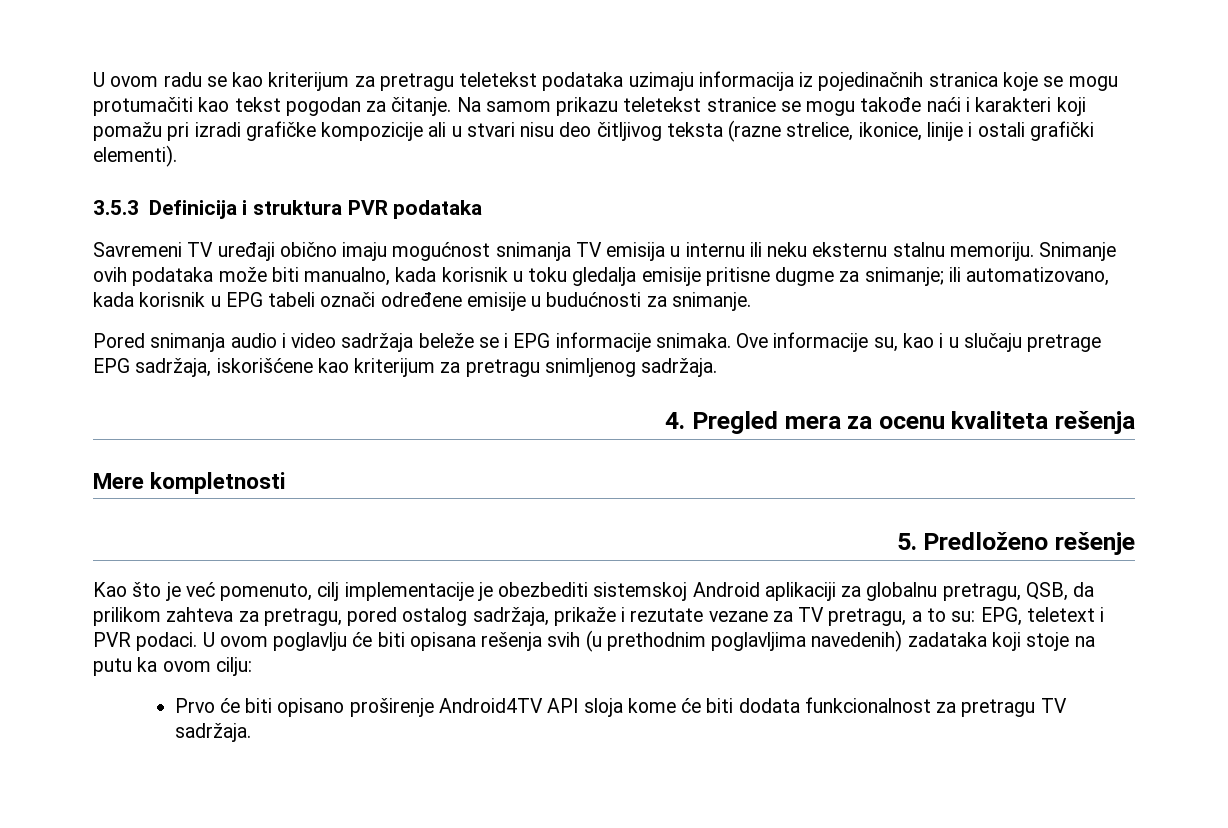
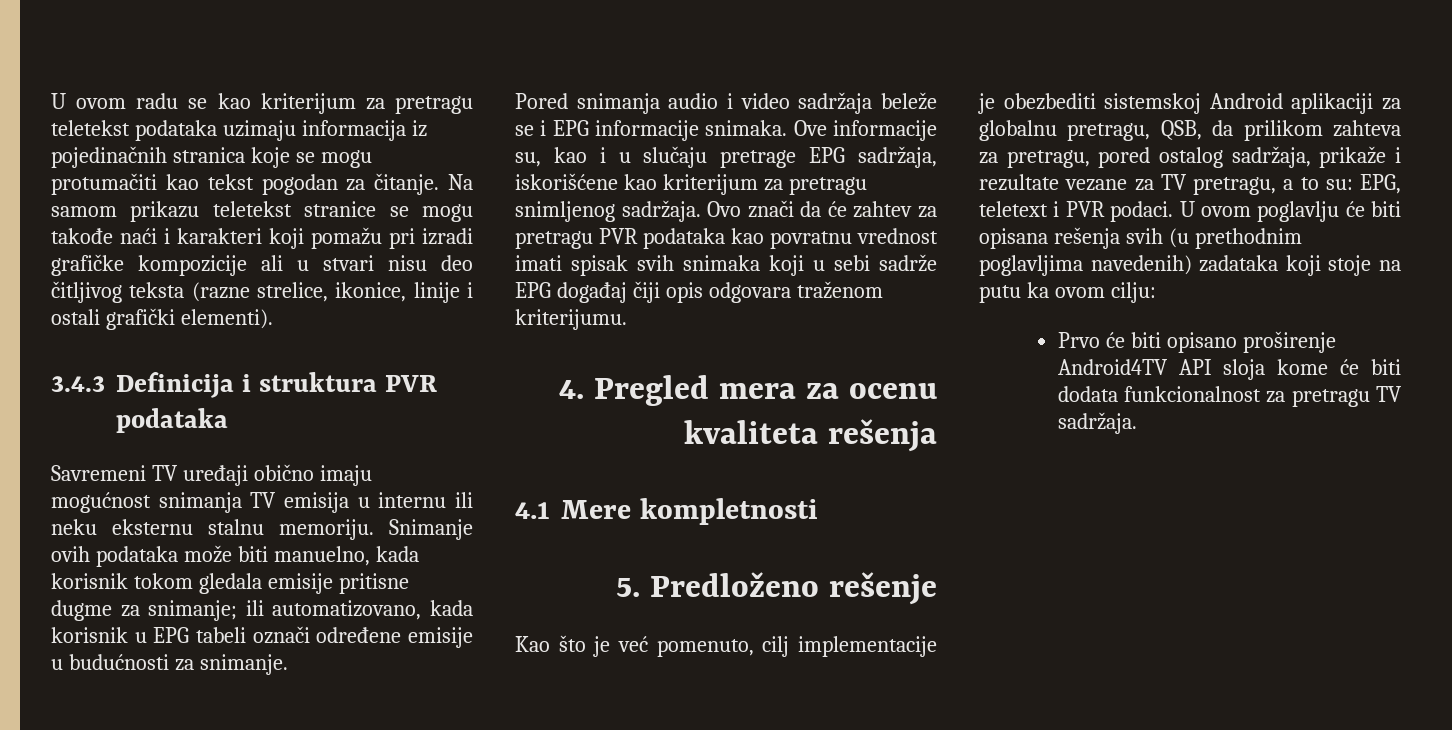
[93,200,139,215] 3.5.3 -> [51,376,105,392] 3.4.3
[304,267,637,286] manualno, kada korisnik u toku gledalja -> [273,546,419,566] [51,573,262,594] manuelno, kada korisnik tokom gledala
(718, 367) none -> [707,200,937,218] [515,228,938,249] [515,254,937,276] [515,281,883,303] [515,309,627,330] Ovo znači da će zahtev za pretragu PVR podataka kao povratnu vrednost imati spisak svih snimaka koji u sebi sadrže EPG događaj čiji opis odgovara traženom kriterijumu.
(1135, 422) none -> [515,502,550,519] 4.1
[630,608,704,622] rezutate -> [979,174,1059,191] rezultate

